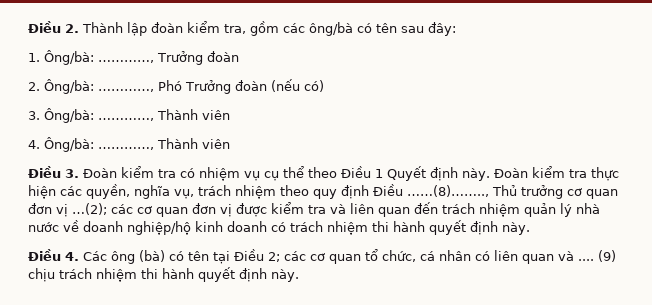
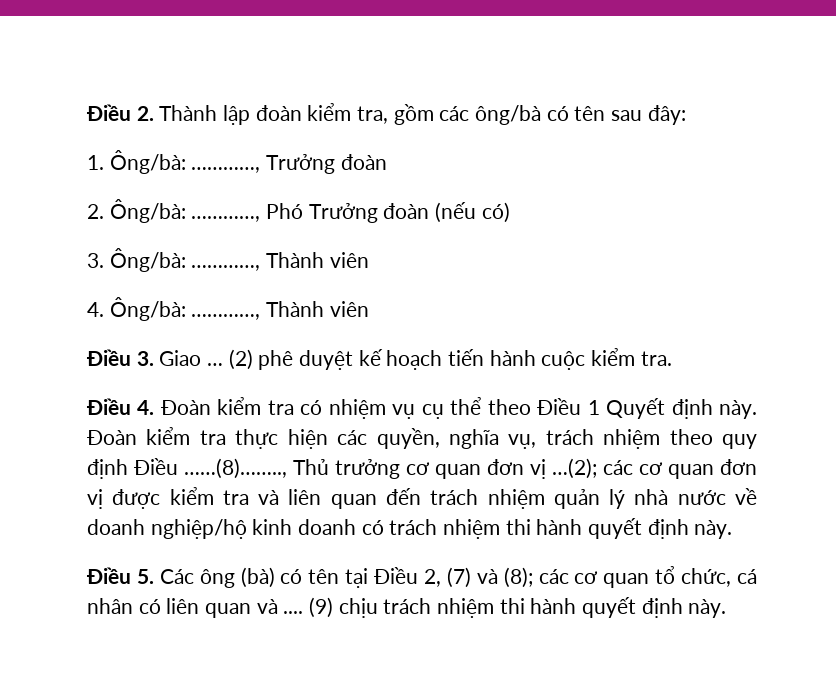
(79, 173) none -> [159,348,672,370] [86,398,155,415] Giao … (2) phê duyệt kế hoạch tiến hành cuộc kiểm tra. // Điều 4.
[65,252,79,261] 4. -> [136,569,154,584] 5.
[268,252,280,262] 2; -> [424,567,533,588] 2, (7) và (8);

